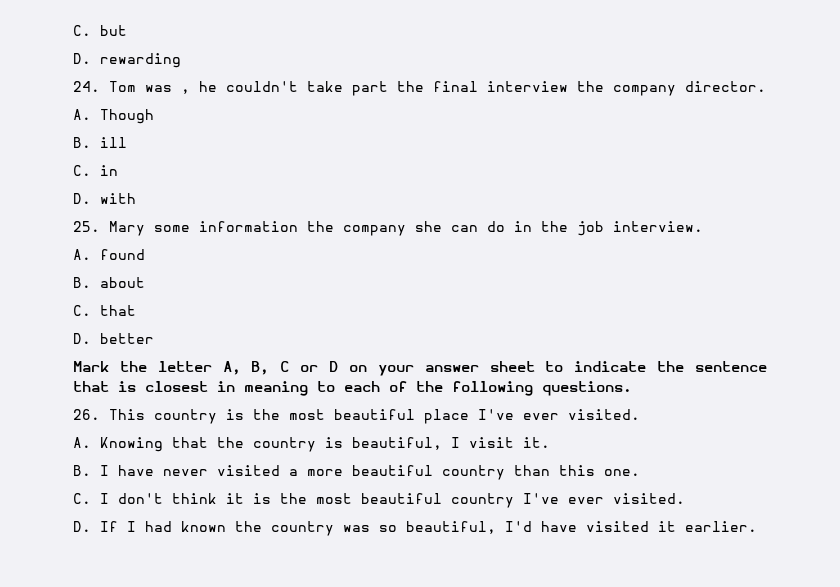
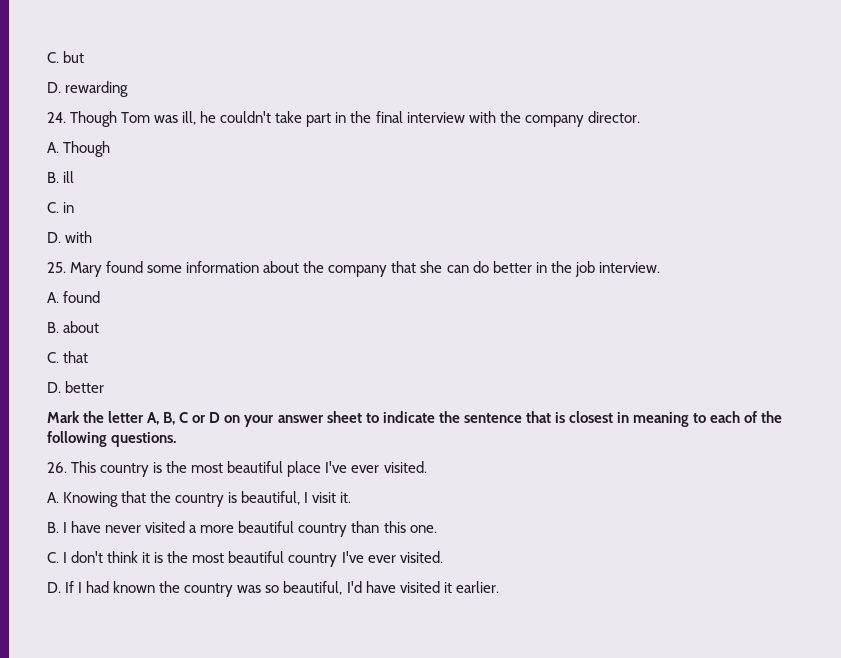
(100, 86) none -> [70,111,118,127] Though
[181,89,190,94] , -> [182,111,197,125] ill,
(388, 88) none -> [335,112,347,123] in
(568, 86) none -> [468,111,496,123] with
(145, 228) none -> [106,261,144,273] found
[307,221,406,236] the company -> [263,261,417,277] about the company that
(505, 226) none -> [492,261,532,273] better

